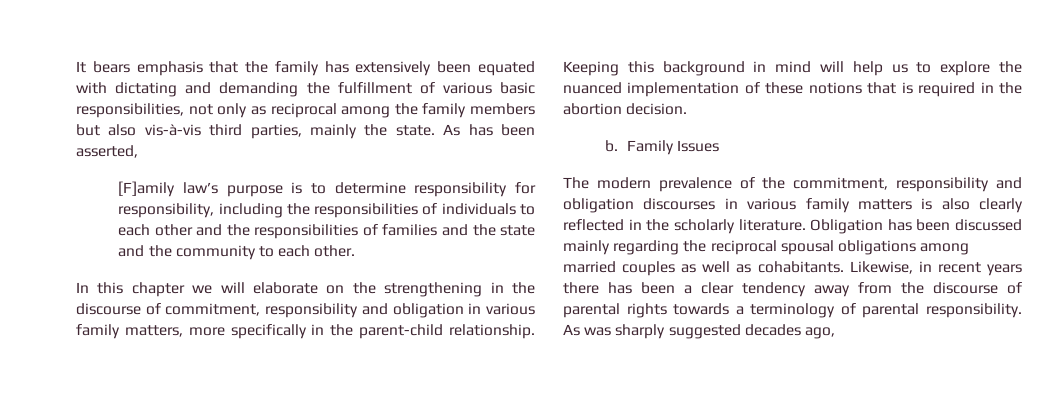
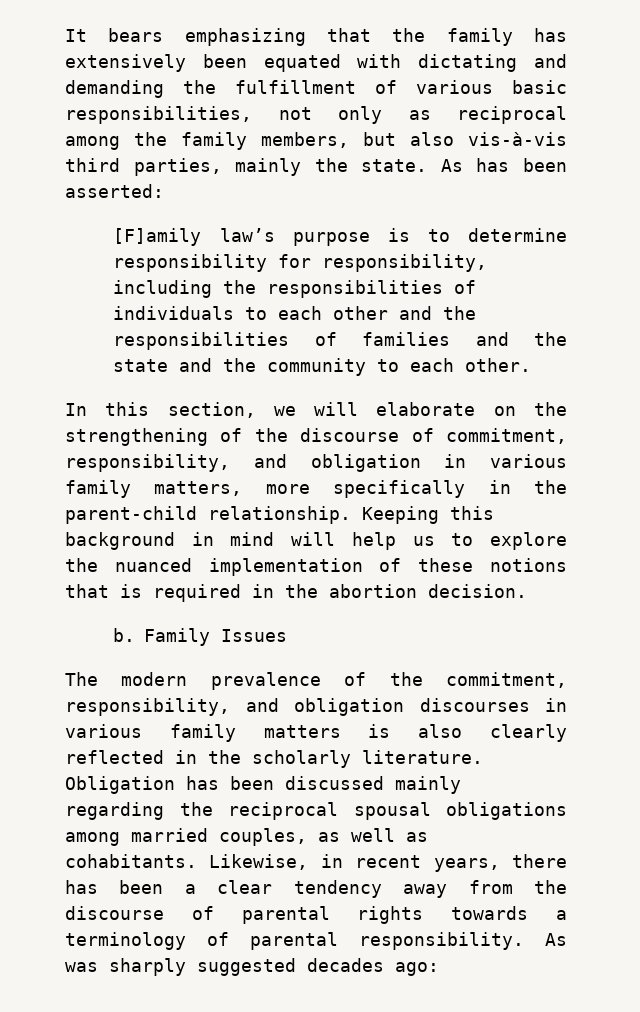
[136,61,203,76] emphasis -> [184,28,306,46] emphasizing
[470,103,535,115] members -> [261,132,349,148] members,
[76,145,138,158] asserted, -> [65,184,164,198] asserted:
[131,282,185,297] chapter -> [167,402,256,418] section,
[490,282,504,293] in -> [220,428,243,442] of
[265,303,359,318] responsibility -> [65,454,230,472] responsibility,
[896,177,990,192] responsibility -> [65,698,230,716] responsibility,
[622,261,676,276] couples -> [219,828,307,846] couples,
[986,264,1022,276] years -> [433,858,500,872] years,
[804,327,835,339] ago, -> [395,962,439,976] ago:

